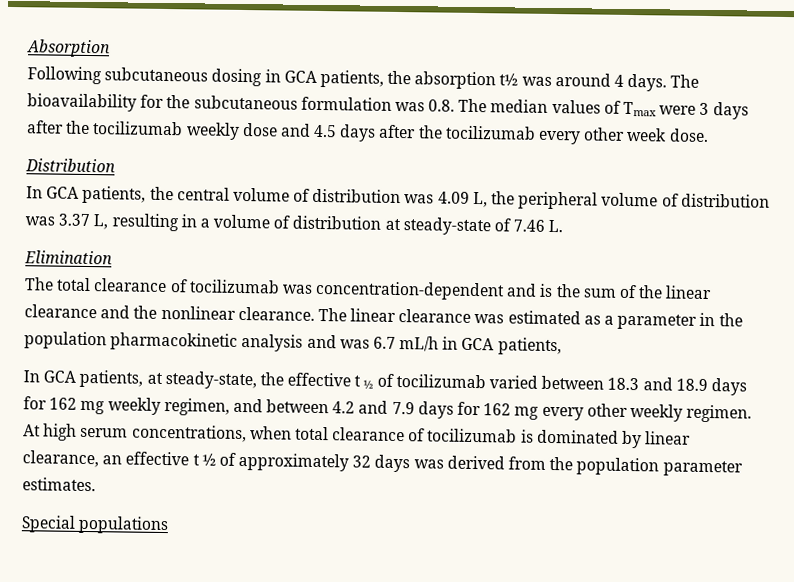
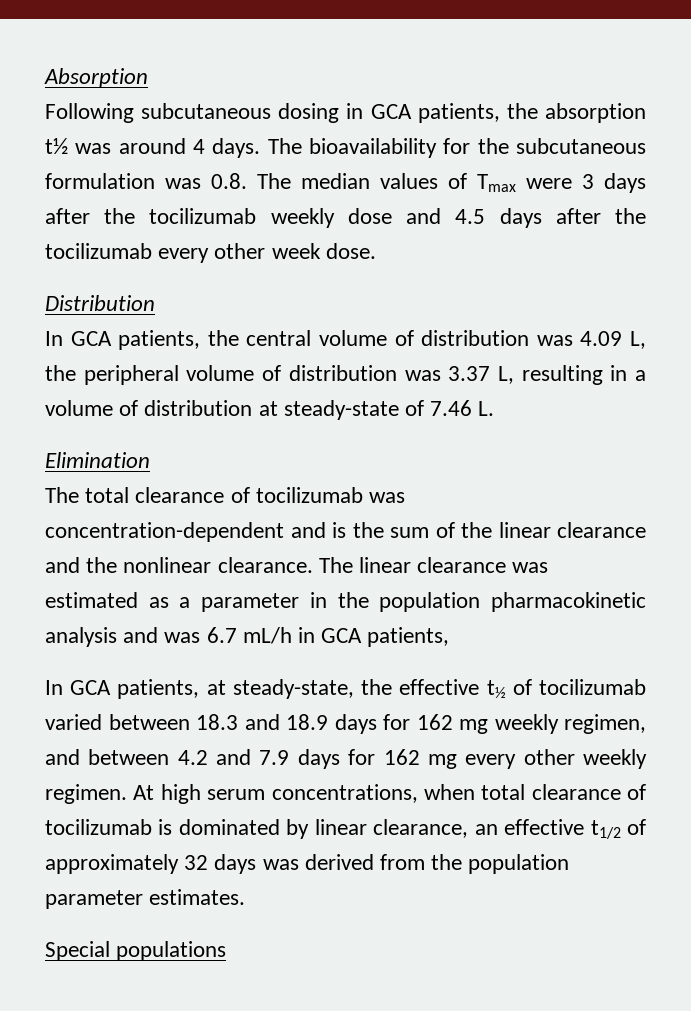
[354,375,374,389] t ½ -> [486,680,506,698] t½
[192,453,216,466] t ½ -> [590,820,621,839] t1/2

